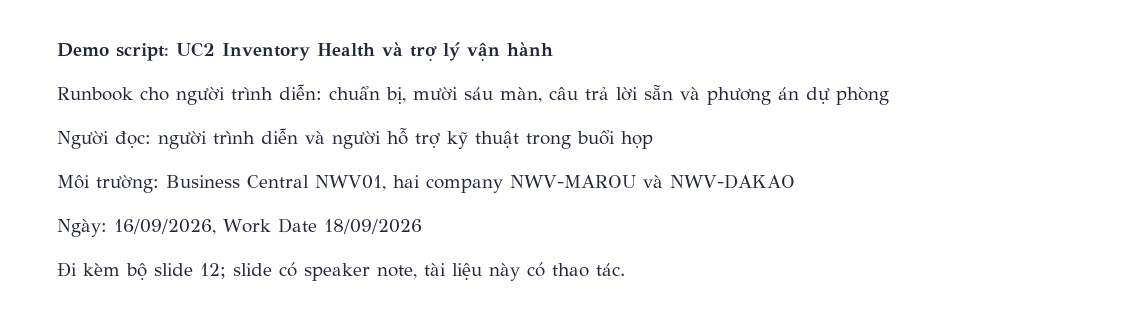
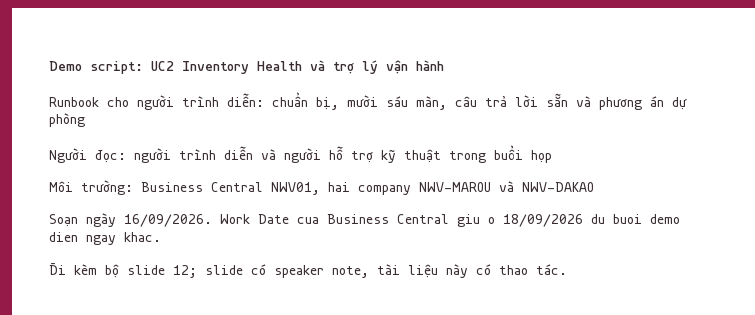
[57,218,422,237] Ngày: 16/09/2026, Work Date 18/09/2026 -> [49,213,680,227] [49,232,161,245] Soạn ngày 16/09/2026. Work Date cua Business Central giu o 18/09/2026 du buoi demo dien ngay khac.

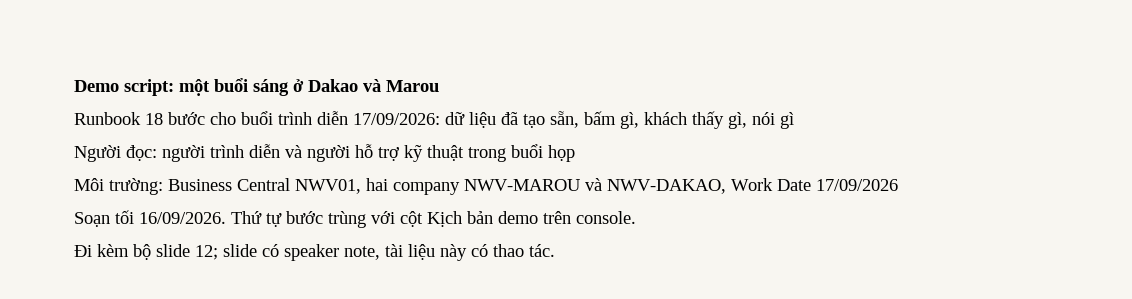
[151,60,444,74] [49,92,687,110] [49,113,85,127] UC2 Inventory Health và trợ lý vận hành // Runbook cho người trình diễn: chuẩn bị, mười sáu màn, câu trả lời sẵn và phương án dự phòng -> [179,78,439,96] [74,111,794,129] một buổi sáng ở Dakao và Marou // Runbook 18 bước cho buổi trình diễn 17/09/2026: dữ liệu đã tạo sẵn, bấm gì, khách thấy gì, nói gì
[522,182,594,192] [49,213,680,227] [49,232,161,245] NWV-DAKAO // Soạn ngày 16/09/2026. Work Date cua Business Central giu o 18/09/2026 du buoi demo dien ngay khac. -> [607,178,898,194] [74,210,636,228] NWV-DAKAO, Work Date 17/09/2026 // Soạn tối 16/09/2026. Thứ tự bước trùng với cột Kịch bản demo trên console.

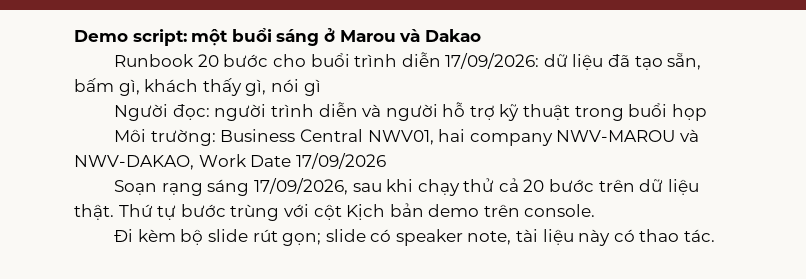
(304, 85) none -> [339,29,421,42] Marou và
[363,79,439,92] và Marou -> (481, 35) none
[145,113,163,125] 18 -> [197,54,219,67] 20
[115,210,226,224] tối 16/09/2026. -> [161,178,699,196] [74,204,114,220] rạng sáng 17/09/2026, sau khi chạy thử cả 20 bước trên dữ liệu thật.
[195,245,218,260] 12; -> [252,229,322,246] rút gọn;

